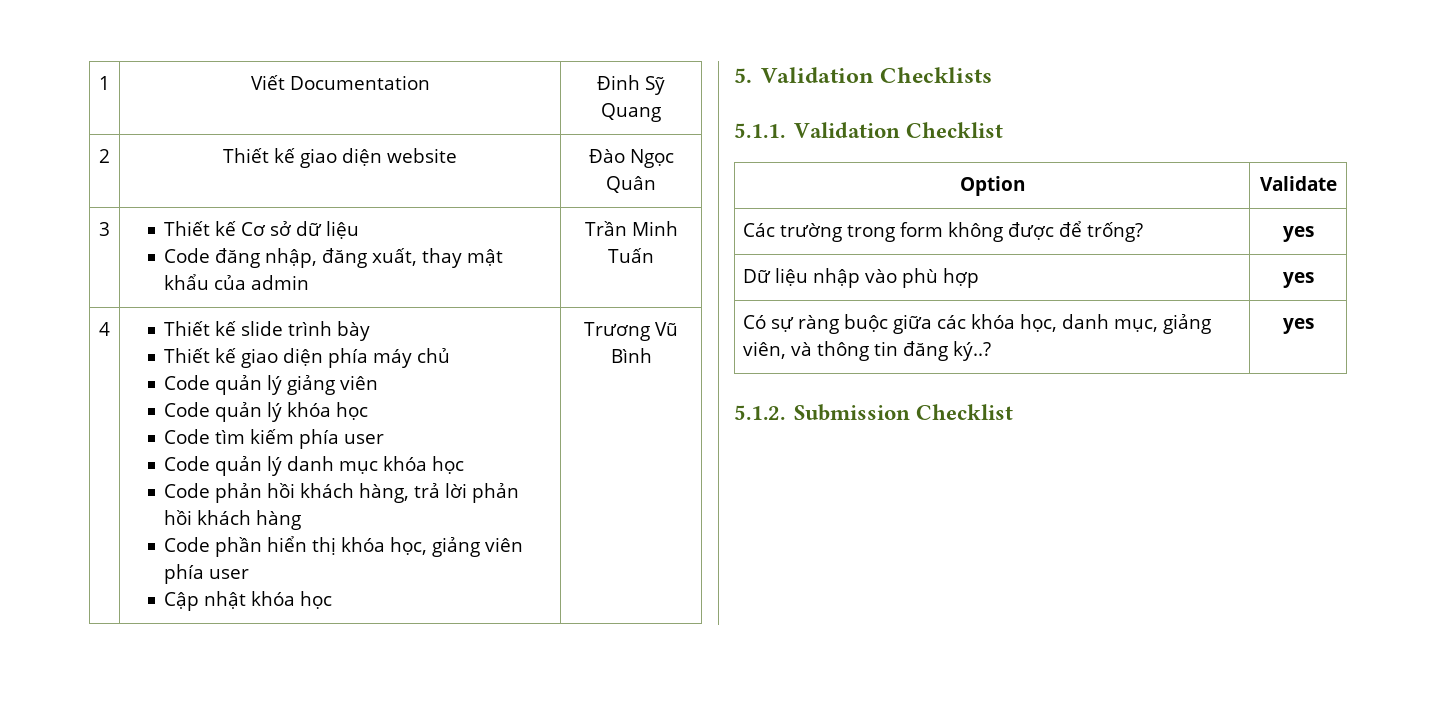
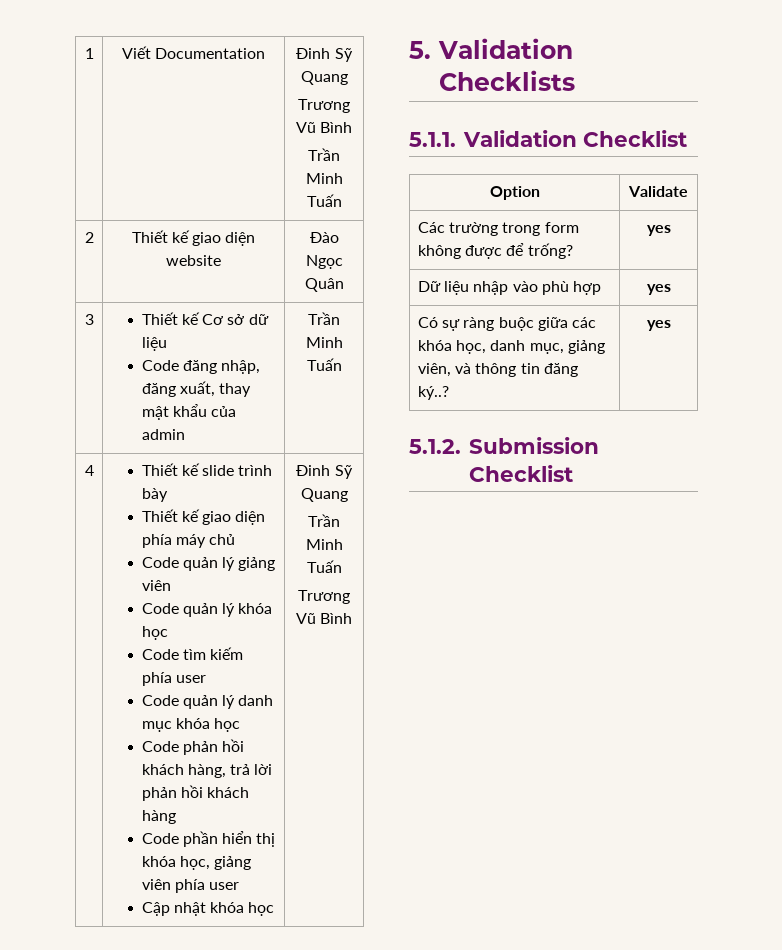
(661, 112) none -> [298,99,350,113] [295,122,353,133] [308,148,340,161] [305,173,343,184] [306,194,342,207] // Trương Vũ Bình // Trần Minh Tuấn
(333, 600) none -> [296,465,353,479] [300,488,348,502] [308,514,340,527] [305,539,343,550] [306,560,342,573] Đinh Sỹ Quang // Trần Minh Tuấn //

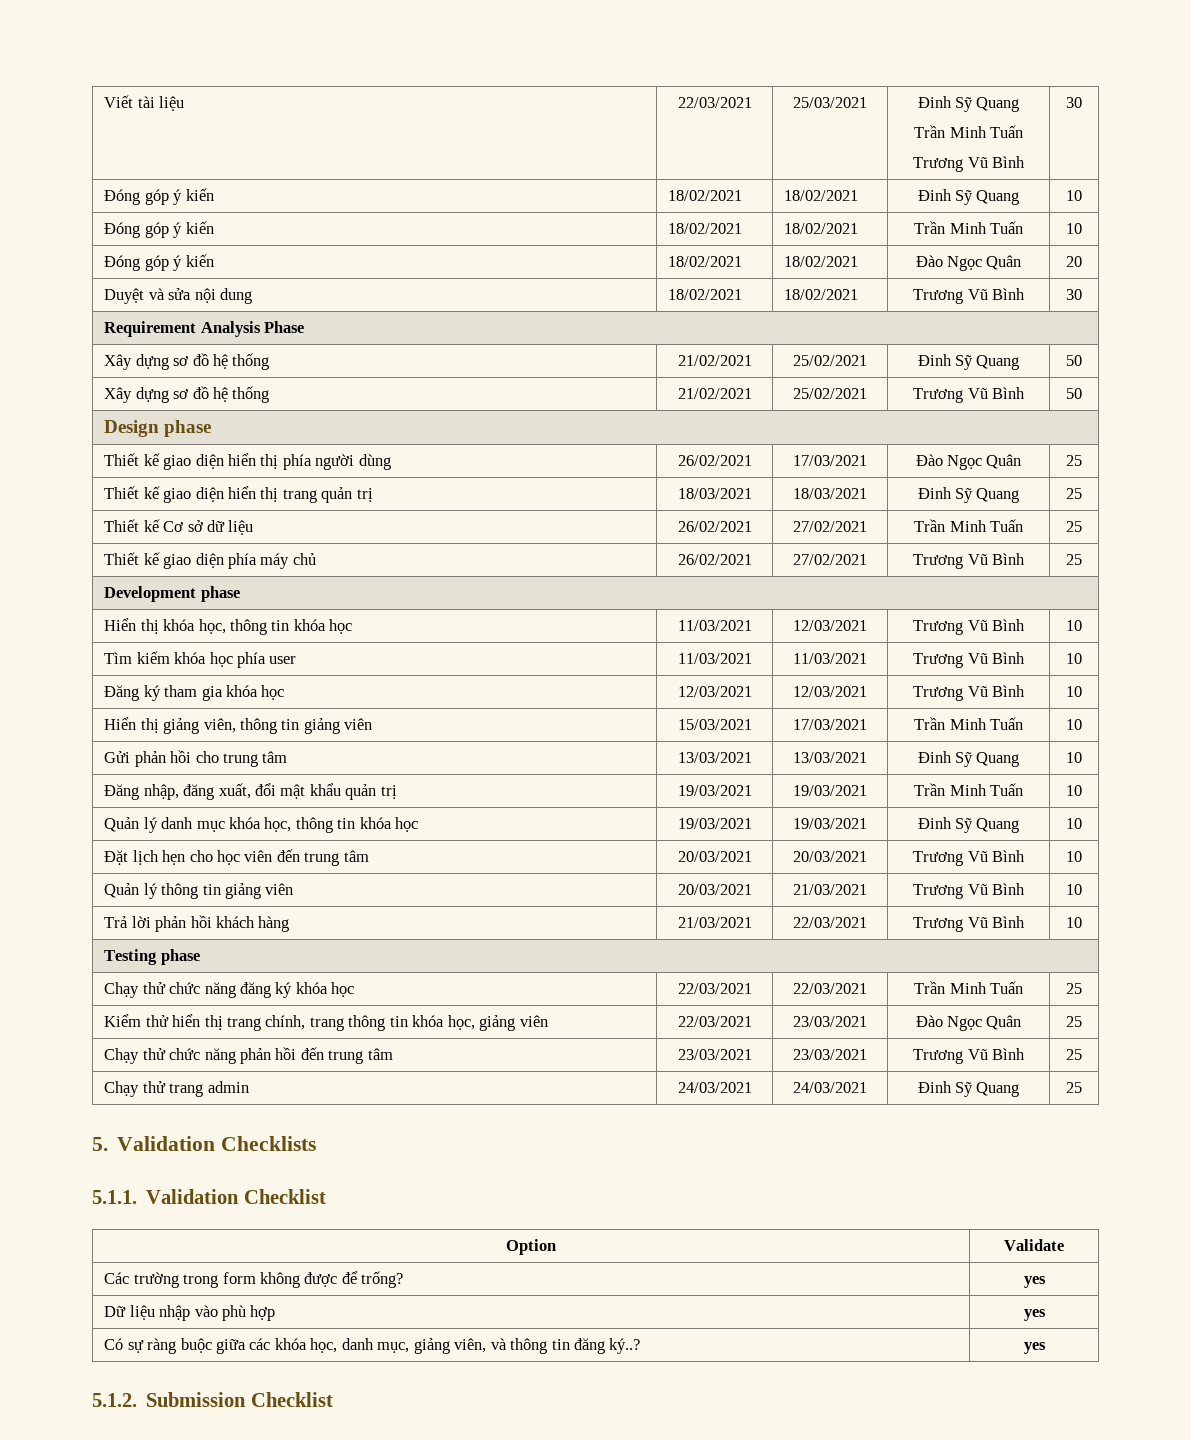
[84,48,94,59] [121,46,266,59] [296,48,353,62] [300,71,348,85] [298,99,350,113] [295,122,353,133] [308,148,340,161] [305,173,343,184] [306,194,342,207] [84,232,94,243] [131,230,256,246] [166,255,221,266] [309,232,339,243] [305,255,343,269] [304,278,344,292] [84,314,94,325] [141,312,269,325] [141,337,167,351] [141,360,261,374] [141,381,252,397] [141,404,237,420] [141,429,185,440] [308,312,340,325] [305,337,343,348] [306,358,342,371] [84,465,94,476] [141,463,273,476] [141,488,168,502] [141,509,266,525] [141,534,236,548] [141,557,276,571] [141,580,171,591] [141,603,273,617] [141,626,168,640] [141,647,244,660] [141,672,207,686] [141,695,274,709] [141,718,241,732] [141,739,245,755] [141,764,273,778] [141,785,250,801] [141,810,176,824] [141,831,276,847] [141,856,252,870] [141,879,240,893] [141,902,275,916] 1 | Viết Documentation | Đinh Sỹ Quang // Trương Vũ Bình // Trần Minh Tuấn // 2 | Thiết kế giao diện website | Đào Ngọc Quân // 3 | Thiết kế Cơ sở dữ liệu // Code đăng nhập, đăng xuất, thay mật khẩu của admin | Trần Minh Tuấn // 4 | Thiết kế slide trình bày // Thiết kế giao diện phía máy chủ // Code quản lý giảng viên // Code quản lý khóa học // Code tìm kiếm phía user // Code quản lý danh mục khóa học // Code phản hồi khách hàng, trả lời phản hồi khách hàng // Code phần hiển thị khóa học, giảng viên phía user // Cập nhật khóa học -> [104,95,185,111] [677,97,752,108] [793,97,867,108] Viết tài liệu | 22/03/2021 | 25/03/2021
(353, 618) none -> [1066,97,1082,108] [104,188,214,205] [668,190,743,201] [784,190,859,201] [917,189,1020,205] [1066,190,1082,201] [104,221,214,238] [668,223,743,234] [784,223,859,234] [914,221,1023,234] [1066,223,1082,234] [104,254,214,271] [668,256,743,267] [784,256,859,267] [915,255,1022,271] [1066,256,1082,267] [104,288,253,304] [668,289,743,300] [784,289,859,300] [913,288,1025,304] [1066,289,1082,300] [104,321,305,337] [104,353,270,370] [677,355,752,366] [793,355,867,366] [917,354,1020,370] [1066,355,1082,366] [104,386,270,403] [677,388,752,399] [793,388,867,399] [913,387,1025,403] [1066,388,1082,399] [104,420,212,437] [104,453,391,470] [677,455,752,466] [793,455,867,466] [915,454,1022,470] [1066,455,1082,466] [104,486,373,503] [677,488,752,499] [793,488,867,499] [917,487,1020,503] [1066,488,1082,499] [104,519,254,535] [677,521,752,532] [793,521,867,532] [914,519,1023,532] [1066,521,1082,532] [104,552,316,569] [677,554,752,565] [793,554,867,565] [913,553,1025,569] [1066,554,1082,565] [104,586,240,602] [104,618,353,635] [677,620,752,631] [793,620,867,631] [913,619,1025,635] [1066,620,1082,631] [104,651,297,668] [677,653,752,664] [793,653,867,664] [913,652,1025,668] [1066,653,1082,664] [104,685,285,701] [677,686,752,697] [793,686,867,697] [913,685,1025,701] [1066,686,1082,697] [104,717,373,734] [677,719,752,730] [793,719,867,730] [914,717,1023,730] [1066,719,1082,730] [104,750,288,767] [677,752,752,763] [793,752,867,763] [917,751,1020,767] [1066,752,1082,763] [104,783,397,800] [677,785,752,796] [793,785,867,796] [914,783,1023,796] [1066,785,1082,796] [104,817,419,833] [677,818,752,829] [793,818,867,829] [917,817,1020,833] [1066,818,1082,829] [104,849,369,866] [677,851,752,862] [793,851,867,862] [913,850,1025,866] [1066,851,1082,862] [104,883,294,899] [677,884,752,895] [793,884,867,895] [913,883,1025,899] [1066,884,1082,895] [104,915,290,932] [677,917,752,928] [793,917,867,928] [913,916,1025,932] [1066,917,1082,928] [104,949,200,965] [104,982,355,998] [677,983,752,994] [793,983,867,994] [914,981,1023,994] [1066,983,1082,994] [104,1014,548,1031] [677,1016,752,1027] [793,1016,867,1027] [915,1015,1022,1031] [1066,1016,1082,1027] [104,1047,393,1064] [677,1049,752,1060] [793,1049,867,1060] [913,1048,1025,1064] [1066,1049,1082,1060] [104,1081,249,1097] [677,1082,752,1093] [793,1082,867,1093] [917,1081,1020,1097] [1066,1082,1082,1093] | 30 // Đóng góp ý kiến | 18/02/2021 | 18/02/2021 | Đinh Sỹ Quang | 10 // Đóng góp ý kiến | 18/02/2021 | 18/02/2021 | Trần Minh Tuấn | 10 // Đóng góp ý kiến | 18/02/2021 | 18/02/2021 | Đào Ngọc Quân | 20 // Duyệt và sửa nội dung | 18/02/2021 | 18/02/2021 | Trương Vũ Bình | 30 // Requirement Analysis Phase // Xây dựng sơ đồ hệ thống | 21/02/2021 | 25/02/2021 | Đinh Sỹ Quang | 50 // Xây dựng sơ đồ hệ thống | 21/02/2021 | 25/02/2021 | Trương Vũ Bình | 50 // Design phase // Thiết kế giao diện hiển thị phía người dùng | 26/02/2021 | 17/03/2021 | Đào Ngọc Quân | 25 // Thiết kế giao diện hiển thị trang quản trị | 18/03/2021 | 18/03/2021 | Đinh Sỹ Quang | 25 // Thiết kế Cơ sở dữ liệu | 26/02/2021 | 27/02/2021 | Trần Minh Tuấn | 25 // Thiết kế giao diện phía máy chủ | 26/02/2021 | 27/02/2021 | Trương Vũ Bình | 25 // Development phase // Hiển thị khóa học, thông tin khóa học | 11/03/2021 | 12/03/2021 | Trương Vũ Bình | 10 // Tìm kiếm khóa học phía user | 11/03/2021 | 11/03/2021 | Trương Vũ Bình | 10 // Đăng ký tham gia khóa học | 12/03/2021 | 12/03/2021 | Trương Vũ Bình | 10 // Hiển thị giảng viên, thông tin giảng viên | 15/03/2021 | 17/03/2021 | Trần Minh Tuấn | 10 // Gửi phản hồi cho trung tâm | 13/03/2021 | 13/03/2021 | Đinh Sỹ Quang | 10 // Đăng nhập, đăng xuất, đổi mật khẩu quản trị | 19/03/2021 | 19/03/2021 | Trần Minh Tuấn | 10 // Quản lý danh mục khóa học, thông tin khóa học | 19/03/2021 | 19/03/2021 | Đinh Sỹ Quang | 10 // Đặt lịch hẹn cho học viên đến trung tâm | 20/03/2021 | 20/03/2021 | Trương Vũ Bình | 10 // Quản lý thông tin giảng viên | 20/03/2021 | 21/03/2021 | Trương Vũ Bình | 10 // Trả lời phản hồi khách hàng | 21/03/2021 | 22/03/2021 | Trương Vũ Bình | 10 // Testing phase // Chạy thử chức năng đăng ký khóa học | 22/03/2021 | 22/03/2021 | Trần Minh Tuấn | 25 // Kiểm thử hiển thị trang chính, trang thông tin khóa học, giảng viên | 22/03/2021 | 23/03/2021 | Đào Ngọc Quân | 25 // Chạy thử chức năng phản hồi đến trung tâm | 23/03/2021 | 23/03/2021 | Trương Vũ Bình | 25 // Chạy thử trang admin | 24/03/2021 | 24/03/2021 | Đinh Sỹ Quang | 25

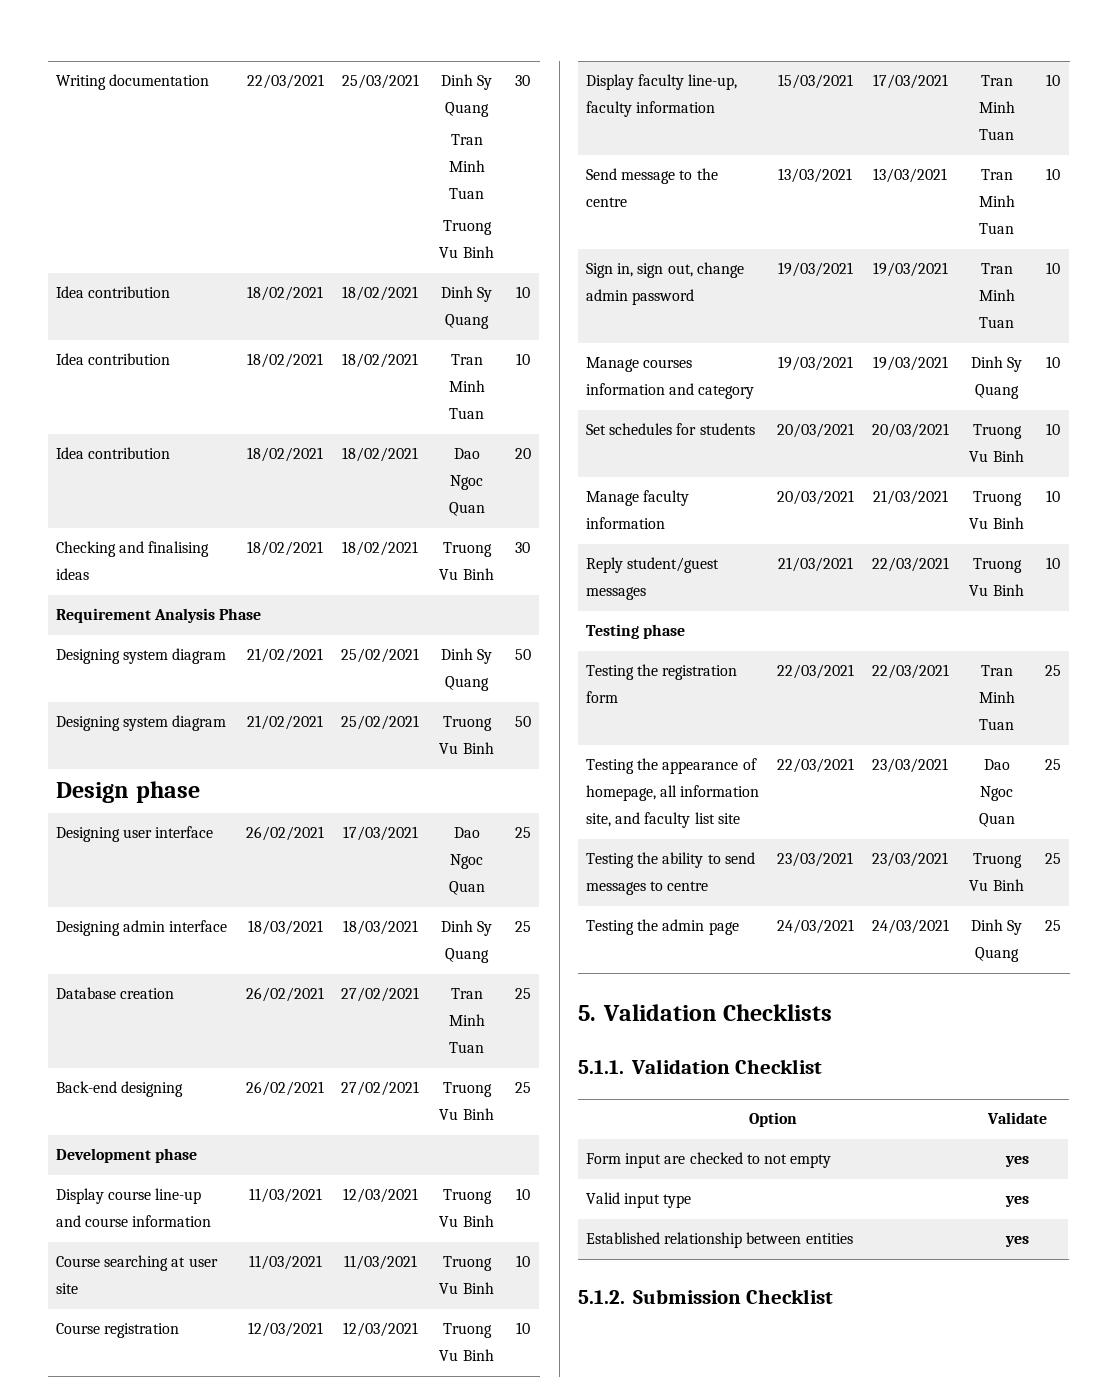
[104,95,185,111] Viết tài liệu -> [56,74,210,90] Writing documentation
[917,96,973,112] Đinh Sỹ -> [440,74,493,90] Dinh Sy
[914,125,1023,138] [913,156,1025,172] [1066,97,1082,108] [104,188,214,205] [668,190,743,201] [784,190,859,201] [917,189,1020,205] [1066,190,1082,201] [104,221,214,238] [668,223,743,234] [784,223,859,234] [914,221,1023,234] [1066,223,1082,234] [104,254,214,271] [668,256,743,267] [784,256,859,267] [915,255,1022,271] [1066,256,1082,267] [104,288,253,304] [668,289,743,300] [784,289,859,300] [913,288,1025,304] Trần Minh Tuấn // Trương Vũ Bình | 30 // Đóng góp ý kiến | 18/02/2021 | 18/02/2021 | Đinh Sỹ Quang | 10 // Đóng góp ý kiến | 18/02/2021 | 18/02/2021 | Trần Minh Tuấn | 10 // Đóng góp ý kiến | 18/02/2021 | 18/02/2021 | Đào Ngọc Quân | 20 // Duyệt và sửa nội dung | 18/02/2021 | 18/02/2021 | Trương Vũ Bình -> [450,134,483,145] [448,160,485,172] [449,188,484,199] [442,220,492,235] [439,246,494,258] [515,75,530,86] [56,286,171,298] [247,286,323,301] [342,286,418,301] [440,286,493,302] [445,314,489,329] [515,286,530,298] [56,353,171,365] [247,353,323,368] [342,353,418,368] [450,354,483,365] [448,380,485,392] [449,408,484,419] [515,353,530,365] [56,447,171,459] [247,447,323,462] [342,447,418,462] [453,448,480,459] [450,475,483,490] [448,502,485,516] [514,448,531,459] [56,541,210,557] [56,568,90,580] [247,541,323,556] [342,541,418,556] [442,542,492,557] [439,568,494,580] Tran Minh Tuan // Truong Vu Binh | 30 // Idea contribution | 18/02/2021 | 18/02/2021 | Dinh Sy Quang | 10 // Idea contribution | 18/02/2021 | 18/02/2021 | Tran Minh Tuan | 10 // Idea contribution | 18/02/2021 | 18/02/2021 | Dao Ngoc Quan | 20 // Checking and finalising ideas | 18/02/2021 | 18/02/2021 | Truong Vu Binh
[104,353,270,370] [677,355,752,366] [793,355,867,366] [917,354,973,370] Xây dựng sơ đồ hệ thống | 21/02/2021 | 25/02/2021 | Đinh Sỹ -> [56,648,227,664] [247,648,323,663] [341,648,419,663] [440,648,493,664] Designing system diagram | 21/02/2021 | 25/02/2021 | Dinh Sy
[104,386,270,403] [677,388,752,399] [793,388,867,399] [913,387,1025,403] Xây dựng sơ đồ hệ thống | 21/02/2021 | 25/02/2021 | Trương Vũ Bình -> [56,715,227,731] [247,715,323,730] [341,715,419,730] [442,716,492,731] [439,742,494,754] Designing system diagram | 21/02/2021 | 25/02/2021 | Truong Vu Binh
[104,453,391,470] [677,455,752,466] [793,455,867,466] [915,454,1022,470] [1066,455,1082,466] [104,486,373,503] Thiết kế giao diện hiển thị phía người dùng | 26/02/2021 | 17/03/2021 | Đào Ngọc Quân | 25 // Thiết kế giao diện hiển thị trang quản trị -> [56,826,214,842] [246,826,324,841] [342,826,418,841] [453,827,480,838] [450,854,483,869] [448,881,485,895] [514,827,531,838] [56,920,228,936] Designing user interface | 26/02/2021 | 17/03/2021 | Dao Ngoc Quan | 25 // Designing admin interface
[917,487,1020,503] [1066,488,1082,499] [104,519,254,535] [677,521,752,532] [793,521,867,532] [914,519,1023,532] [1066,521,1082,532] [104,552,316,569] [677,554,752,565] [793,554,867,565] [913,553,1025,569] Đinh Sỹ Quang | 25 // Thiết kế Cơ sở dữ liệu | 26/02/2021 | 27/02/2021 | Trần Minh Tuấn | 25 // Thiết kế giao diện phía máy chủ | 26/02/2021 | 27/02/2021 | Trương Vũ Bình -> [440,920,493,936] [445,948,489,963] [514,921,531,932] [56,987,175,999] [246,987,324,1002] [341,987,419,1002] [450,988,483,999] [448,1014,485,1026] [449,1042,484,1053] [514,988,531,999] [56,1081,184,1097] [246,1081,324,1096] [341,1081,419,1096] [442,1082,492,1097] [439,1108,494,1120] Dinh Sy Quang | 25 // Database creation | 26/02/2021 | 27/02/2021 | Tran Minh Tuan | 25 // Back-end designing | 26/02/2021 | 27/02/2021 | Truong Vu Binh
[104,618,353,635] [677,620,752,631] [793,620,867,631] [913,619,1025,635] [1066,620,1082,631] [104,651,297,668] Hiển thị khóa học, thông tin khóa học | 11/03/2021 | 12/03/2021 | Trương Vũ Bình | 10 // Tìm kiếm khóa học phía user -> [56,1188,202,1204] [56,1215,212,1227] [248,1188,322,1203] [342,1188,418,1203] [442,1189,492,1204] [439,1215,494,1227] [515,1188,530,1200] [56,1255,218,1271] [56,1283,79,1294] Display course line-up and course information | 11/03/2021 | 12/03/2021 | Truong Vu Binh | 10 // Course searching at user site
[913,652,1025,668] [1066,653,1082,664] [104,685,285,701] [677,686,752,697] [793,686,867,697] [913,685,1025,701] [1066,686,1082,697] [104,717,373,734] [677,719,752,730] [793,719,867,730] [914,717,1023,730] [1066,719,1082,730] [104,750,288,767] [677,752,752,763] [793,752,867,763] [917,751,1020,767] [1066,752,1082,763] [104,783,397,800] [677,785,752,796] [793,785,867,796] [914,783,1023,796] [1066,785,1082,796] [104,817,419,833] [677,818,752,829] [793,818,867,829] [917,817,1020,833] [1066,818,1082,829] [104,849,369,866] [677,851,752,862] [793,851,867,862] [913,850,1025,866] [1066,851,1082,862] [104,883,294,899] [677,884,752,895] [793,884,867,895] [913,883,1025,899] [1066,884,1082,895] [104,915,290,932] Trương Vũ Bình | 10 // Đăng ký tham gia khóa học | 12/03/2021 | 12/03/2021 | Trương Vũ Bình | 10 // Hiển thị giảng viên, thông tin giảng viên | 15/03/2021 | 17/03/2021 | Trần Minh Tuấn | 10 // Gửi phản hồi cho trung tâm | 13/03/2021 | 13/03/2021 | Đinh Sỹ Quang | 10 // Đăng nhập, đăng xuất, đổi mật khẩu quản trị | 19/03/2021 | 19/03/2021 | Trần Minh Tuấn | 10 // Quản lý danh mục khóa học, thông tin khóa học | 19/03/2021 | 19/03/2021 | Đinh Sỹ Quang | 10 // Đặt lịch hẹn cho học viên đến trung tâm | 20/03/2021 | 20/03/2021 | Trương Vũ Bình | 10 // Quản lý thông tin giảng viên | 20/03/2021 | 21/03/2021 | Trương Vũ Bình | 10 // Trả lời phản hồi khách hàng -> [442,1256,492,1271] [439,1282,494,1294] [515,1255,530,1267] [56,1323,180,1338] [247,1322,323,1337] [342,1322,418,1337] [442,1323,492,1338] [439,1349,494,1361] [515,1322,530,1334] [586,74,738,90] [586,101,716,117] [777,74,853,89] [872,74,948,89] [980,75,1013,86] [978,101,1015,113] [979,129,1014,140] [1045,74,1060,86] [586,168,718,184] [586,197,628,207] [778,168,852,183] [873,168,947,183] [980,169,1013,180] [978,195,1015,207] [979,223,1014,234] [1045,168,1060,180] [586,262,744,278] [586,289,695,305] [777,262,853,277] [872,262,948,277] [980,263,1013,274] [978,289,1015,301] [979,317,1014,328] [1045,262,1060,274] [586,357,693,372] [586,383,755,399] [777,356,853,371] [872,356,948,371] [970,356,1023,372] [975,384,1019,399] [1045,356,1060,368] [586,423,755,435] [776,423,854,438] [871,423,949,438] [972,424,1022,439] [969,450,1024,462] [1045,423,1060,435] [586,490,690,506] [586,517,666,529] [776,490,854,505] [872,490,948,505] [972,491,1022,506] [969,517,1024,529] [1045,490,1060,502] [586,557,720,573] [586,587,647,600] Truong Vu Binh | 10 // Course registration | 12/03/2021 | 12/03/2021 | Truong Vu Binh | 10 // Display faculty line-up, faculty information | 15/03/2021 | 17/03/2021 | Tran Minh Tuan | 10 // Send message to the centre | 13/03/2021 | 13/03/2021 | Tran Minh Tuan | 10 // Sign in, sign out, change admin password | 19/03/2021 | 19/03/2021 | Tran Minh Tuan | 10 // Manage courses information and category | 19/03/2021 | 19/03/2021 | Dinh Sy Quang | 10 // Set schedules for students | 20/03/2021 | 20/03/2021 | Truong Vu Binh | 10 // Manage faculty information | 20/03/2021 | 21/03/2021 | Truong Vu Binh | 10 // Reply student/guest messages
[913,916,1025,932] Trương Vũ Bình -> [972,558,1022,573] [969,584,1024,596] Truong Vu Binh
[104,982,355,998] [677,983,752,994] [793,983,867,994] [914,981,1023,994] [1066,983,1082,994] [104,1014,548,1031] [677,1016,752,1027] [793,1016,867,1027] [915,1015,1022,1031] [1066,1016,1082,1027] [104,1047,393,1064] [677,1049,752,1060] [793,1049,867,1060] [913,1048,1025,1064] [1066,1049,1082,1060] [104,1081,249,1097] Chạy thử chức năng đăng ký khóa học | 22/03/2021 | 22/03/2021 | Trần Minh Tuấn | 25 // Kiểm thử hiển thị trang chính, trang thông tin khóa học, giảng viên | 22/03/2021 | 23/03/2021 | Đào Ngọc Quân | 25 // Chạy thử chức năng phản hồi đến trung tâm | 23/03/2021 | 23/03/2021 | Trương Vũ Bình | 25 // Chạy thử trang admin -> [586,664,738,680] [586,691,619,703] [776,664,854,679] [871,664,949,679] [980,665,1013,676] [978,691,1015,703] [979,719,1014,730] [1044,665,1061,676] [586,758,757,774] [586,785,760,801] [586,812,740,828] [776,758,854,773] [872,758,948,773] [983,759,1010,770] [980,786,1013,801] [978,813,1015,827] [1044,759,1061,770] [586,852,755,868] [586,881,709,895] [777,852,853,867] [872,852,948,867] [972,853,1022,868] [969,879,1024,891] [1044,853,1061,864] [586,919,739,935] Testing the registration form | 22/03/2021 | 22/03/2021 | Tran Minh Tuan | 25 // Testing the appearance of homepage, all information site, and faculty list site | 22/03/2021 | 23/03/2021 | Dao Ngoc Quan | 25 // Testing the ability to send messages to centre | 23/03/2021 | 23/03/2021 | Truong Vu Binh | 25 // Testing the admin page
[917,1081,973,1097] Đinh Sỹ -> [970,919,1023,935] Dinh Sy
[104,1271,404,1288] [1023,1276,1046,1288] [104,1305,276,1321] [1023,1309,1046,1321] [104,1338,641,1354] Các trường trong form không được để trống? | yes // Dữ liệu nhập vào phù hợp | yes // Có sự ràng buộc giữa các khóa học, danh mục, giảng viên, và thông tin đăng ký..? -> [586,1152,832,1168] [1005,1156,1029,1167] [586,1192,692,1208] [1005,1196,1029,1207] [586,1232,853,1248] Form input are checked to not empty | yes // Valid input type | yes // Established relationship between entities

